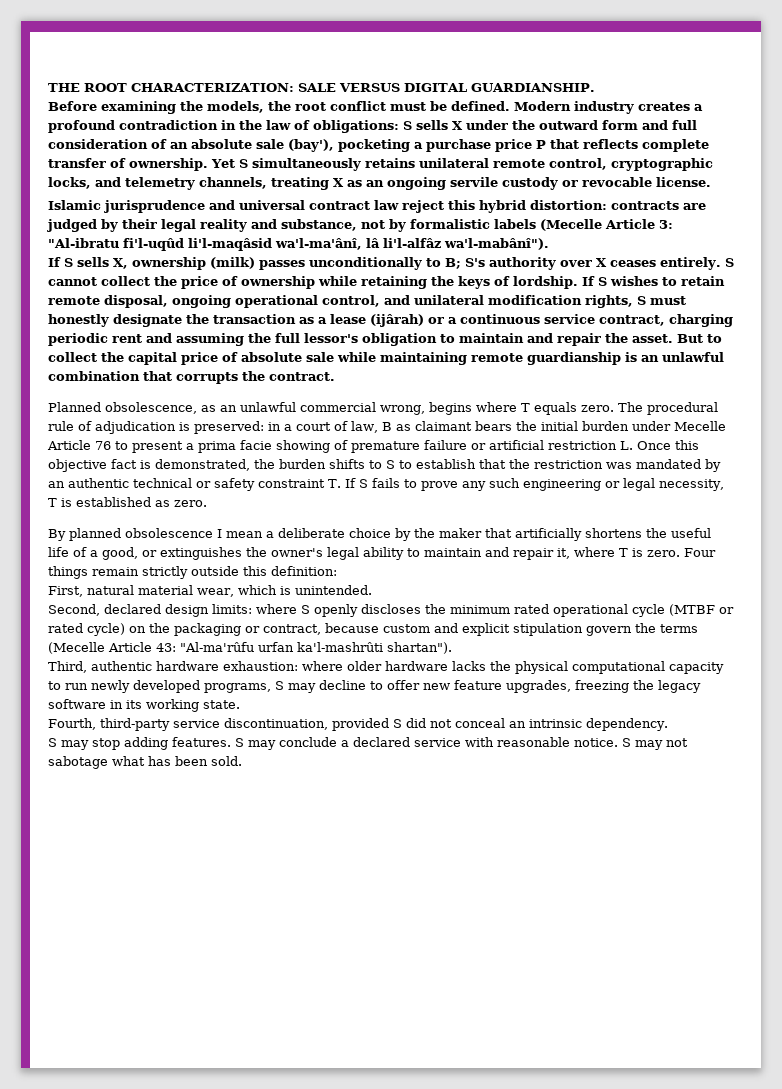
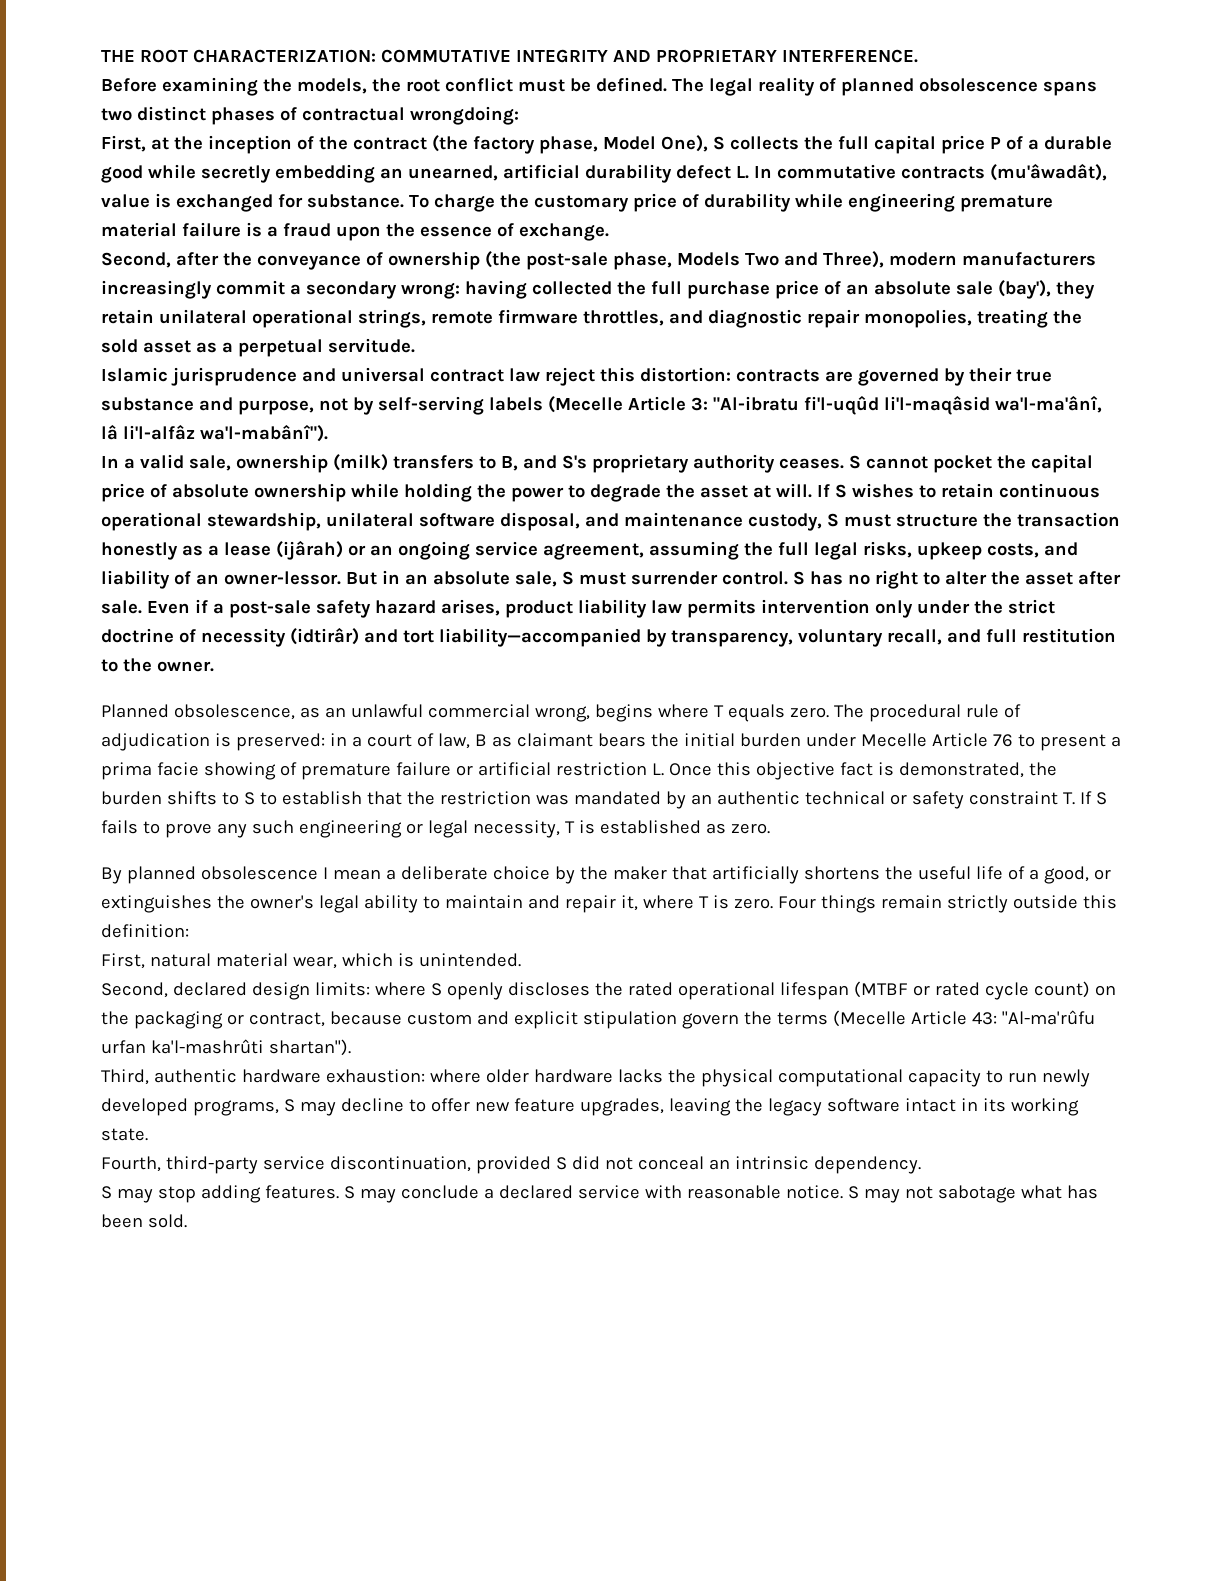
[298,83,595,92] SALE VERSUS DIGITAL GUARDIANSHIP. -> [380,49,918,63] COMMUTATIVE INTEGRITY AND PROPRIETARY INTERFERENCE.
[514,101,703,114] [48,120,697,133] [48,139,148,149] Modern industry creates a profound contradiction in the law of obligations: S sells X under the outward form and full consideration -> [671,77,1097,96] [101,106,519,125] [101,135,1112,154] [101,163,1107,183] [101,193,1053,212] [101,222,609,241] [101,251,1096,270] [101,280,819,299] The legal reality of planned obsolescence spans two distinct phases of contractual wrongdoing: // First, at the inception of the contract (the factory phase, Model One), S collects the full capital price P of a durable good while secretly embedding an unearned, artificial durability defect L. In commutative contracts (mu'âwadât), value is exchanged for substance. To charge the customary price of durability while engineering premature material failure is a fraud upon the essence of exchange. // Second, after the conveyance of ownership (the post-sale phase, Models Two and Three), modern manufacturers increasingly commit a secondary wrong: having collected the full purchase price
[338,139,709,152] [48,158,713,171] [48,177,711,190] pocketing a purchase price P that reflects complete transfer of ownership. Yet S simultaneously retains unilateral remote control, cryptographic locks, and telemetry channels, treating X as an ongoing servile custody or revocable license. -> [1055,281,1095,299] [101,309,1082,328] [101,338,415,357] they retain unilateral operational strings, remote firmware throttles, and diagnostic repair monopolies, treating the sold asset as a perpetual servitude.
[479,200,526,213] hybrid -> (635, 374) none
[47,219,97,232] judged -> [857,368,939,386] governed
[161,219,357,232] legal reality and substance, -> [1015,369,1052,382] [101,397,314,415] true substance and purpose,
[410,219,490,229] formalistic -> [377,396,484,415] self-serving
[48,257,734,270] [48,276,238,289] If S sells X, ownership (milk) passes unconditionally to B; S's authority over X ceases entirely. S cannot collect the price of -> [101,454,1093,473] [101,483,249,502] In a valid sale, ownership (milk) transfers to B, and S's proprietary authority ceases. S cannot pocket the capital price of absolute
[361,276,578,289] retaining the keys of lordship. -> [403,483,812,502] holding the power to degrade the asset at will.
[48,295,686,308] [48,314,182,327] remote disposal, ongoing operational control, and unilateral modification rights, S must honestly designate -> [998,483,1100,498] [101,512,978,531] continuous operational stewardship, unilateral software disposal, and maintenance custody, S must structure
(296, 319) none -> [101,542,178,560] honestly
[448,314,733,327] [48,333,722,346] [48,352,724,365] [48,371,335,384] a continuous service contract, charging periodic rent and assuming the full lessor's obligation to maintain and repair the asset. But to collect the capital price of absolute sale while maintaining remote guardianship is an unlawful combination that corrupts the contract. -> [369,541,1078,560] [101,570,1121,589] [101,599,1055,618] [101,627,1116,647] [101,658,214,672] an ongoing service agreement, assuming the full legal risks, upkeep costs, and liability of an owner-lessor. But in an absolute sale, S must surrender control. S has no right to alter the asset after sale. Even if a post-sale safety hazard arises, product liability law permits intervention only under the strict doctrine of necessity (idtirâr) and tort liability—accompanied by transparency, voluntary recall, and full restitution to the owner.
[450,605,510,614] minimum -> (623, 989) none
[632,604,665,617] cycle -> [779,982,849,1000] lifespan
[87,623,125,636] cycle) -> [984,981,1090,1000] cycle count)
[575,680,629,693] freezing -> [668,1098,731,1116] leaving
(106, 704) none -> [904,1098,956,1112] intact

